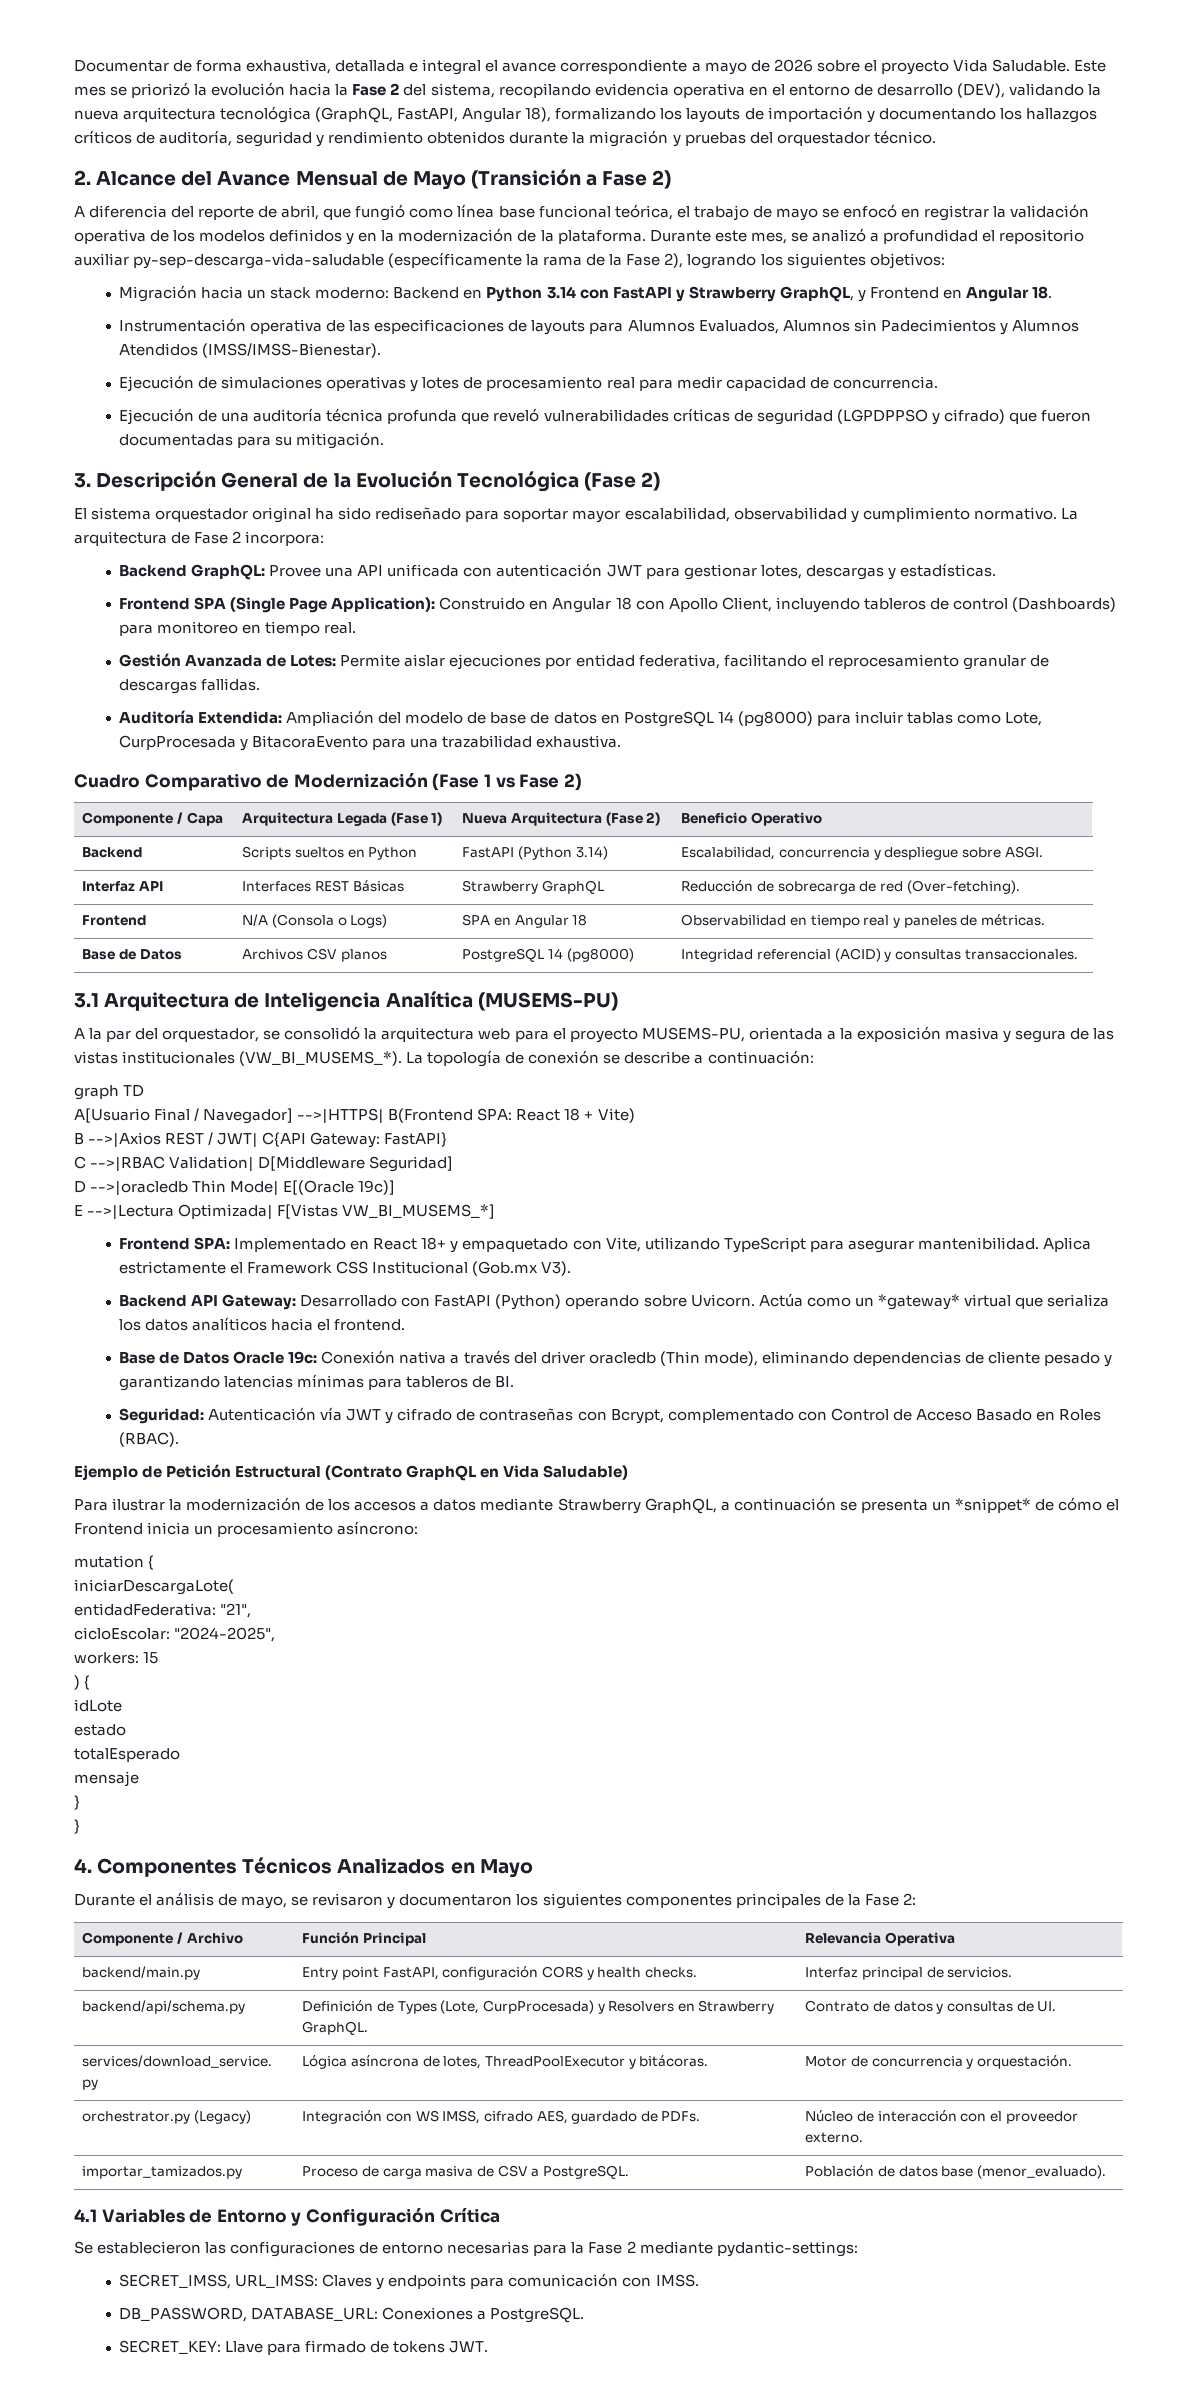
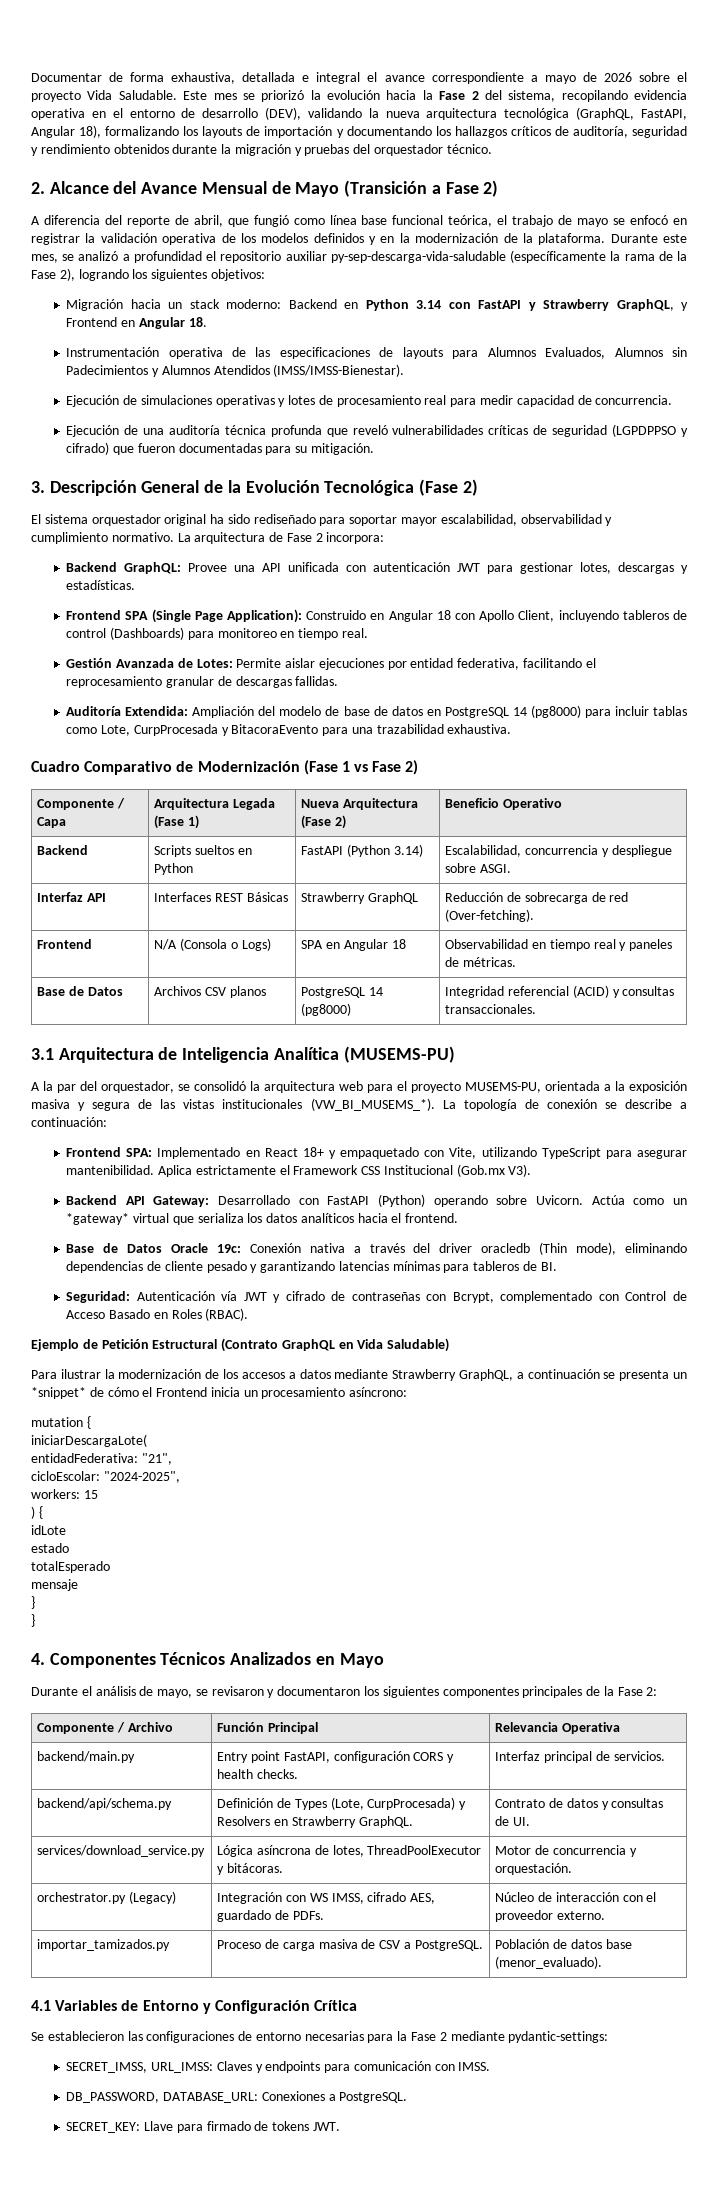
[74,1085,145,1100] [74,1108,635,1124] [74,1132,448,1148] [74,1156,454,1172] [74,1180,396,1195] [74,1204,496,1219] // graph TD // A[Usuario Final / Navegador] -->|HTTPS| B(Frontend SPA: React 18 + Vite) // B -->|Axios REST / JWT| C{API Gateway: FastAPI} // C -->|RBAC Validation| D[Middleware Seguridad] // D -->|oracledb Thin Mode| E[(Oracle 19c)] // E -->|Lectura Optimizada| F[Vistas VW_BI_MUSEMS_*] -> (107, 1122) none

